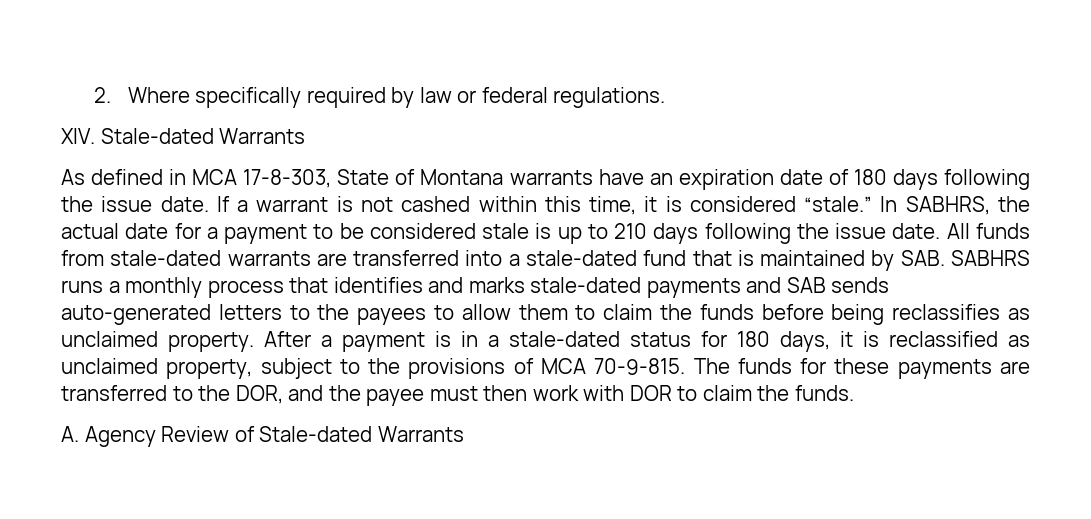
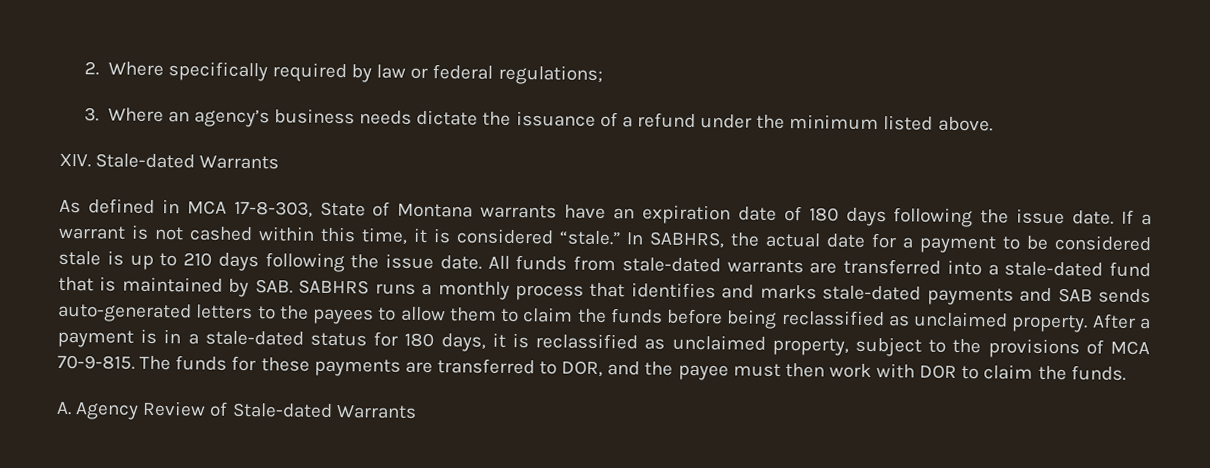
[553,87,666,108] regulations. -> [497,64,603,85] [83,107,993,132] regulations; // 3. Where an agency’s business needs dictate the issuance of a refund under the minimum listed above.
[892,304,1001,320] reclassifies -> [780,309,885,327] reclassified
[198,385,231,401] the -> (558, 368) none

